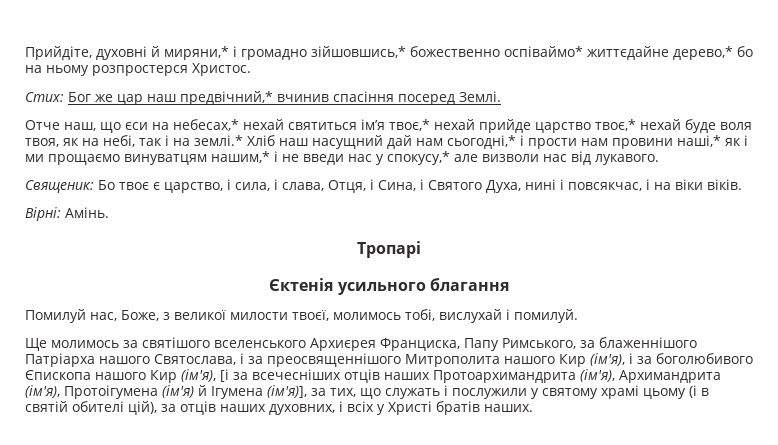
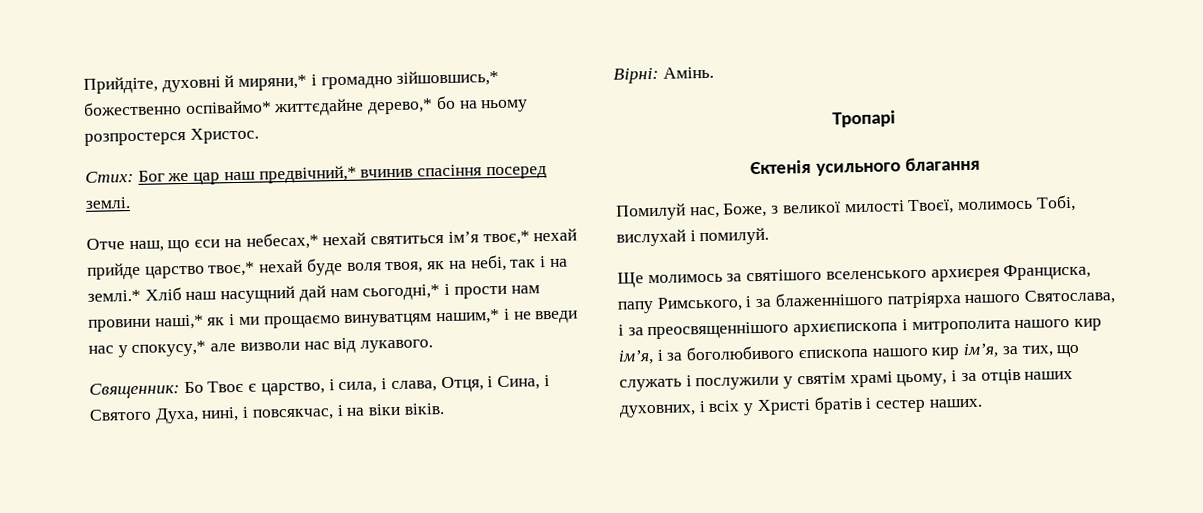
[459,91,501,102] Землі. -> [85,197,130,209] землі.
[25,180,149,193] Священик: Бо твоє -> [89,380,245,399] Священник: Бо Твоє
[525,179,556,190] нині -> [201,406,240,422] нині,
[230,309,435,321] милости твоєї, молимось тобі, -> [843,194,1076,215] милості Твоєї, молимось Тобі,
[310,338,576,351] Архиєрея Франциска, Папу Римського, -> [930,263,1092,282] [617,296,752,314] архиєрея Франциска, папу Римського, і
[25,353,95,367] Патріарха -> [886,292,962,309] патріярха
[405,353,753,367] [25,369,721,383] [25,385,307,399] Митрополита нашого Кир (ім'я), і за боголюбивого Єпископа нашого Кир (ім'я), [і за всечесніших отців наших Протоархимандрита (ім'я), Архимандрита (ім'я), Протоігумена (ім'я) й Ігумена (ім'я)], -> [793,318,1103,337] [618,343,1000,365] архиєпископа і митрополита нашого кир ім’я, і за боголюбивого єпископа нашого кир ім’я,
[542,385,709,399] [25,401,157,415] святому храмі цьому (і в святій обителі цій), -> [796,370,958,388] святім храмі цьому, і
(480, 408) none -> [865,397,927,413] і сестер

